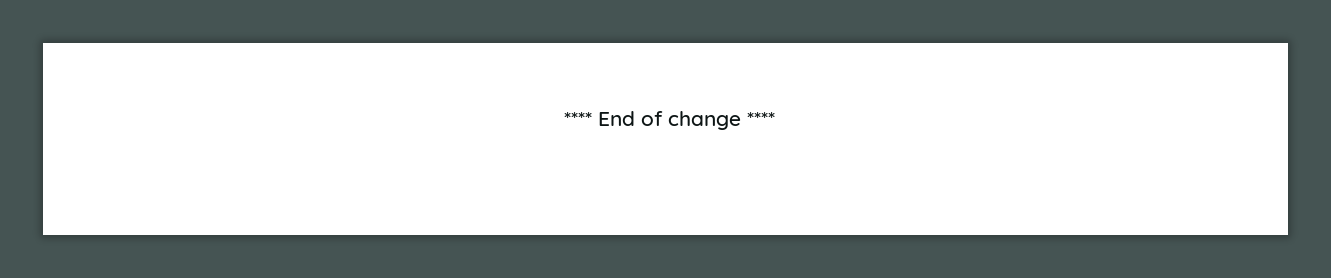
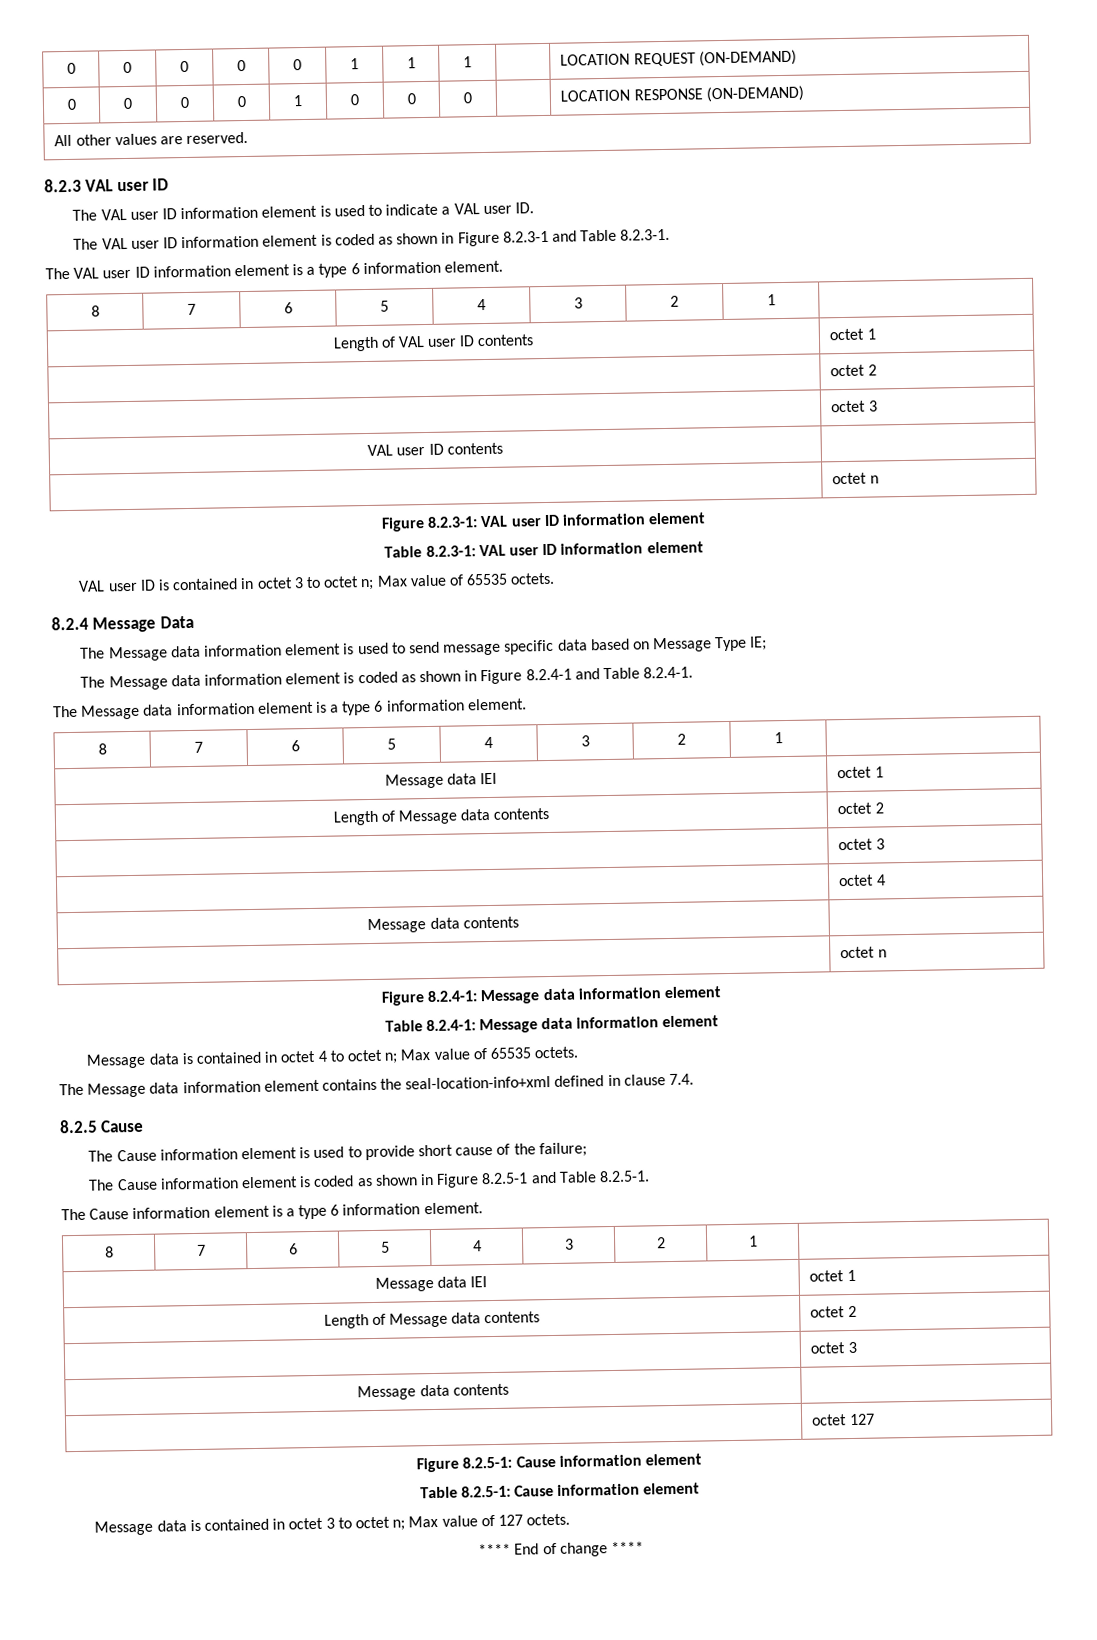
(564, 119) none -> [66,62,76,74] [123,61,132,74] [180,60,189,73] [236,59,246,72] [293,59,302,71] [350,58,359,70] [406,57,416,69] [463,56,472,68] [560,49,797,67] [66,98,77,110] [123,97,133,110] [180,96,190,109] [236,95,247,108] [293,95,303,107] [350,94,359,106] [406,93,416,105] [463,92,472,104] [560,85,804,103] [54,131,249,147] [44,178,170,193] [72,202,534,221] [73,228,671,250] [45,260,504,280] [90,305,100,317] [187,303,196,315] [283,302,293,314] [380,300,389,312] [477,298,486,311] [573,297,583,309] [670,295,679,307] [766,294,776,306] [332,334,535,352] [829,328,876,341] [830,364,877,377] [831,400,878,413] [367,442,503,456] [832,472,879,485] [380,512,707,532] [384,541,704,558] [78,572,556,592] [51,615,194,633] [80,636,768,662] [80,666,694,691] [53,698,527,720] [97,743,107,755] [194,741,203,753] [290,740,300,752] [387,738,396,750] [484,736,493,749] [580,735,590,747] [677,733,686,745] [773,732,783,744] [384,772,498,789] [837,766,884,779] [332,807,550,826] [837,802,884,815] [838,838,885,851] [838,874,886,887] [367,916,519,934] [840,946,887,959] [381,986,721,1006] [384,1015,720,1034] [86,1046,579,1069] [59,1073,695,1098] [59,1119,145,1134] [88,1142,587,1162] [88,1170,650,1191] [61,1202,483,1221] [104,1246,114,1258] [196,1244,206,1256] [288,1243,298,1255] [380,1241,390,1253] [472,1240,482,1252] [564,1238,574,1250] [656,1237,666,1249] [747,1235,758,1247] [374,1276,488,1292] [809,1269,856,1282] [323,1311,541,1329] [810,1305,857,1318] [810,1341,857,1354] [357,1383,509,1401] [812,1413,875,1426] [416,1453,702,1473] [419,1482,701,1499] [94,1513,571,1536] 0 | 0 | 0 | 0 | 0 | 1 | 1 | 1 | | LOCATION REQUEST (ON-DEMAND) // 0 | 0 | 0 | 0 | 1 | 0 | 0 | 0 | | LOCATION RESPONSE (ON-DEMAND) // All other values are reserved. // 8.2.3 VAL user ID // The VAL user ID information element is used to indicate a VAL user ID. // The VAL user ID information element is coded as shown in Figure 8.2.3-1 and Table 8.2.3-1. // The VAL user ID information element is a type 6 information element. // 8 | 7 | 6 | 5 | 4 | 3 | 2 | 1 | // Length of VAL user ID contents | octet 1 // | octet 2 // | octet 3 // VAL user ID contents | // | octet n // Figure 8.2.3-1: VAL user ID information element // Table 8.2.3-1: VAL user ID information element // VAL user ID is contained in octet 3 to octet n; Max value of 65535 octets. // 8.2.4 Message Data // The Message data information element is used to send message specific data based on Message Type IE; // The Message data information element is coded as shown in Figure 8.2.4-1 and Table 8.2.4-1. // The Message data information element is a type 6 information element. // 8 | 7 | 6 | 5 | 4 | 3 | 2 | 1 | // Message data IEI | octet 1 // Length of Message data contents | octet 2 // | octet 3 // | octet 4 // Message data contents | // | octet n // Figure 8.2.4-1: Message data information element // Table 8.2.4-1: Message data information element // Message data is contained in octet 4 to octet n; Max value of 65535 octets. // The Message data information element contains the seal-location-info+xml defined in clause 7.4. // 8.2.5 Cause // The Cause information element is used to provide short cause of the failure; // The Cause information element is coded as shown in Figure 8.2.5-1 and Table 8.2.5-1. // The Cause information element is a type 6 information element. // 8 | 7 | 6 | 5 | 4 | 3 | 2 | 1 | // Message data IEI | octet 1 // Length of Message data contents | octet 2 // | octet 3 // Message data contents | // | octet 127 // Figure 8.2.5-1: Cause information element // Table 8.2.5-1: Cause information element // Message data is contained in octet 3 to octet n; Max value of 127 octets. //

